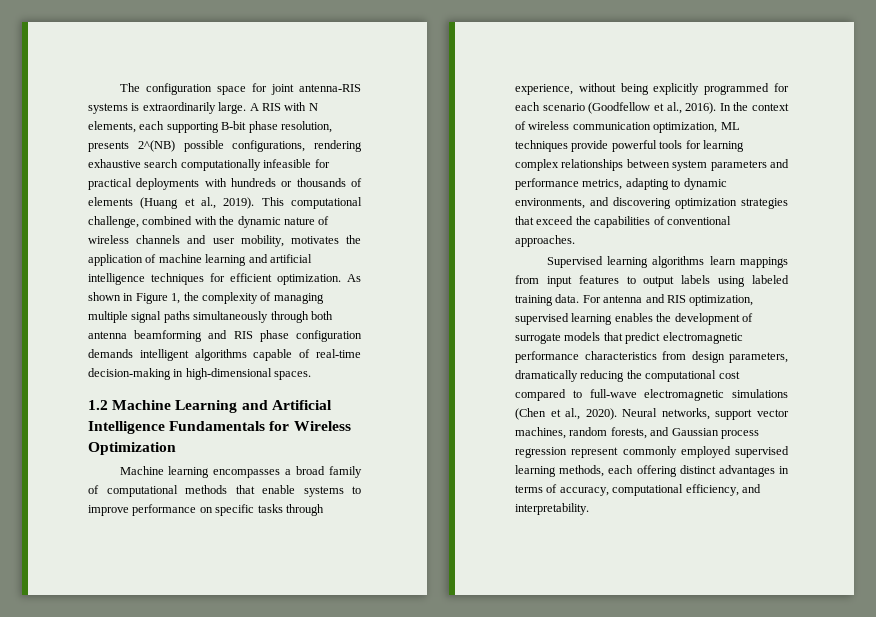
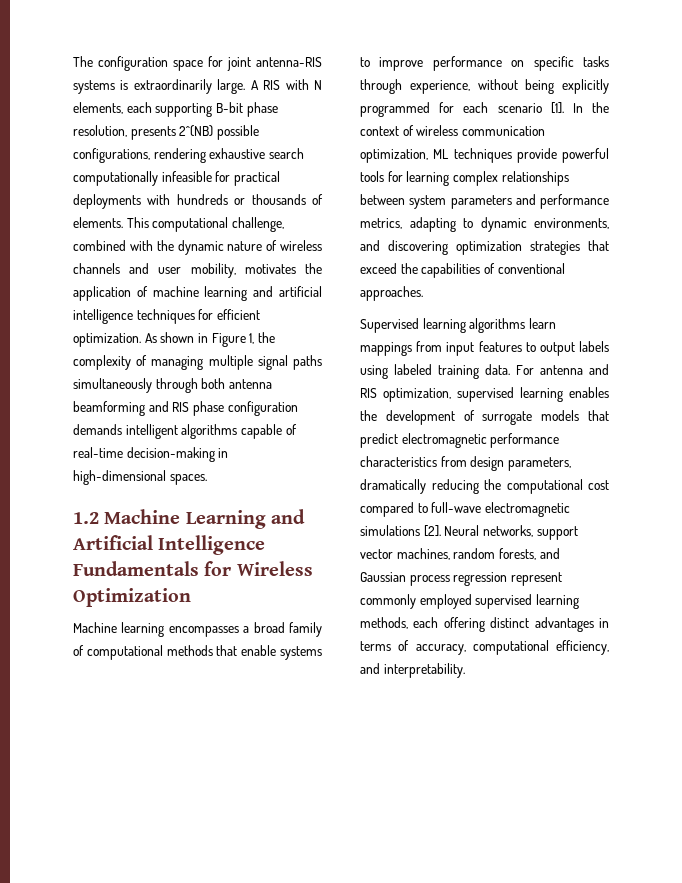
[88,197,255,209] elements (Huang et al., 2019). -> [73,217,123,228] elements.
[588,102,717,114] (Goodfellow et al., 2016). -> [550,102,564,114] [1].
[515,408,617,420] (Chen et al., 2020). -> [423,525,441,537] [2].

